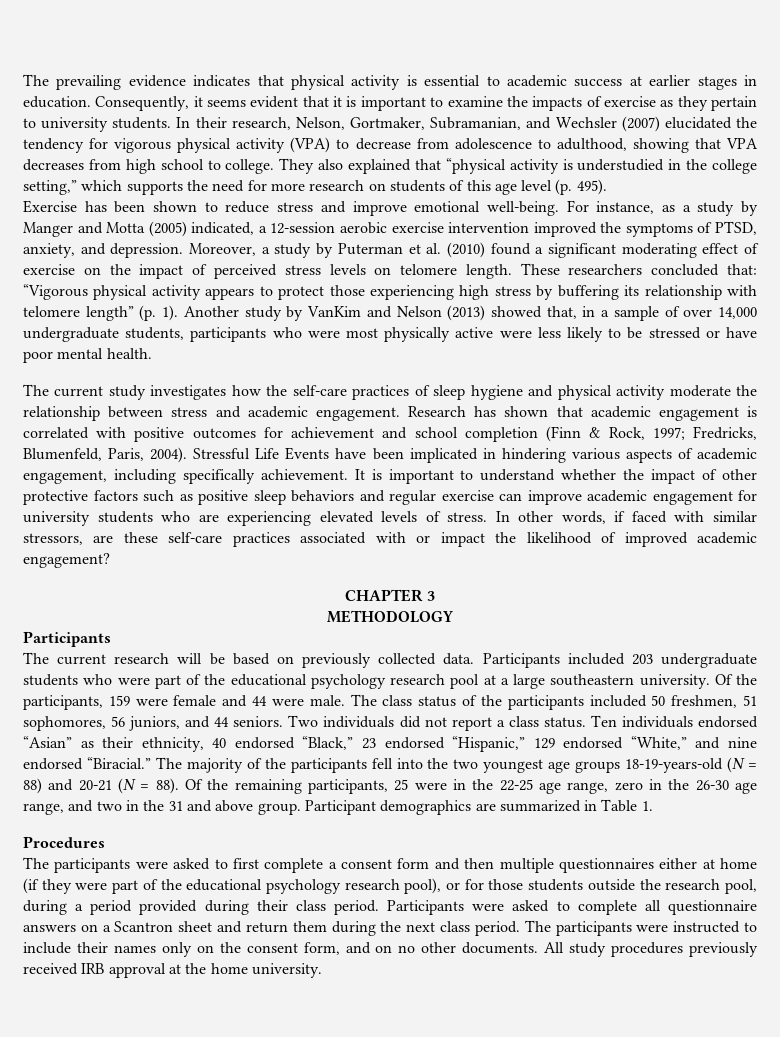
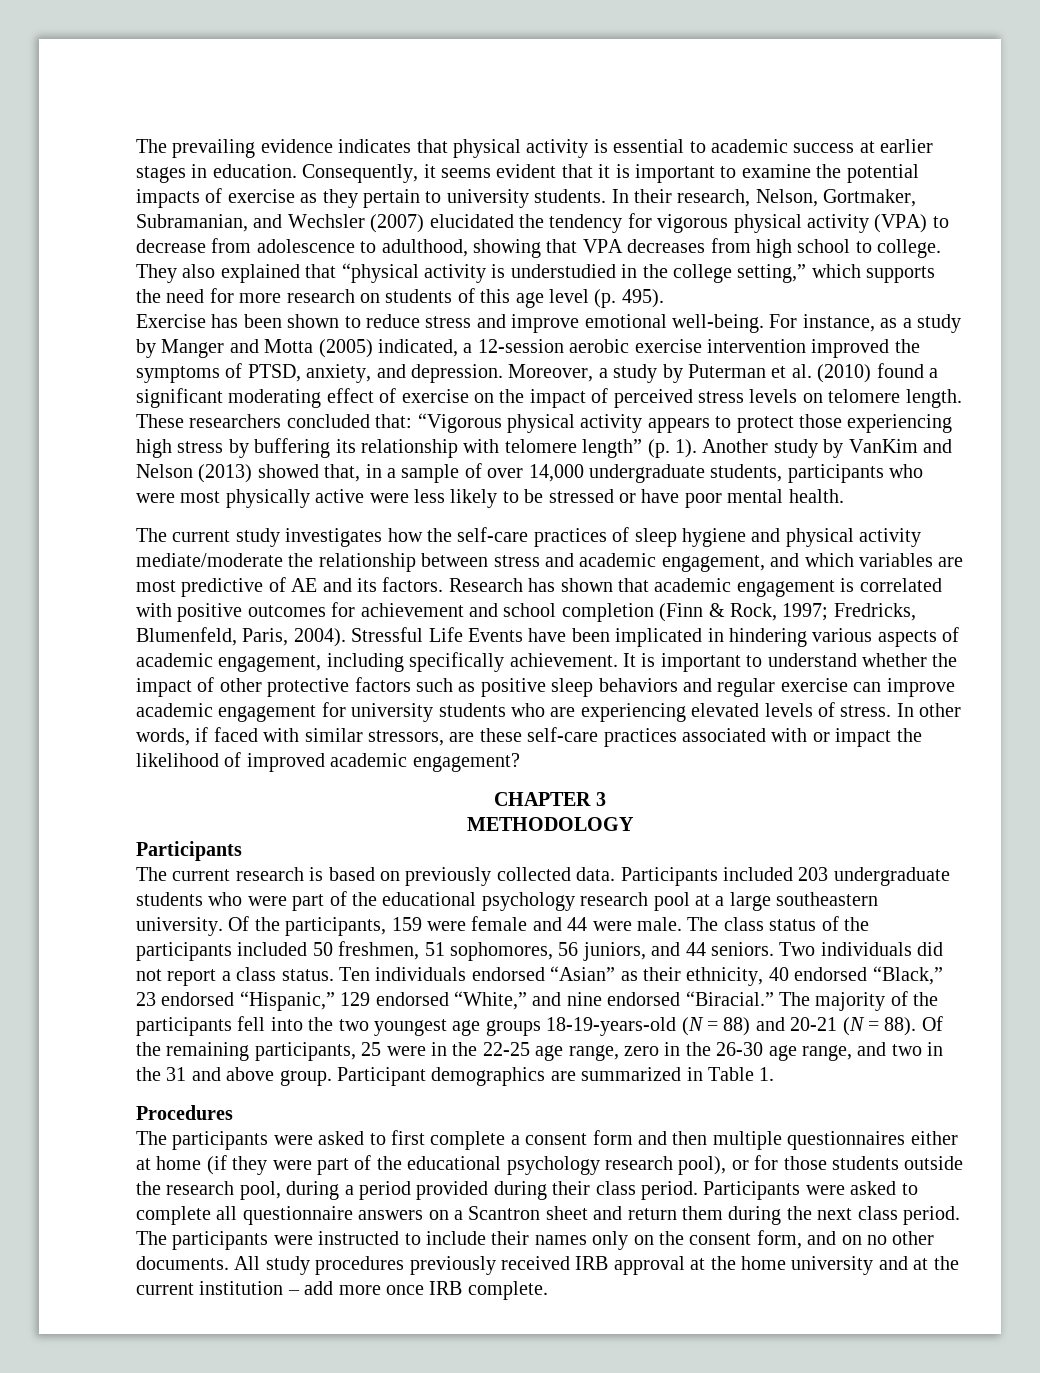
(528, 101) none -> [846,164,919,183] potential
[669,385,731,397] moderate -> [136,553,283,567] mediate/moderate
[315,407,400,421] engagement. -> [661,553,964,572] [136,577,444,597] engagement, and which variables are most predictive of AE and its factors.
[177,653,225,665] will be -> [309,867,324,881] is
[251,963,322,978] university. -> [791,1256,959,1275] [136,1281,548,1300] university and at the current institution – add more once IRB complete.

